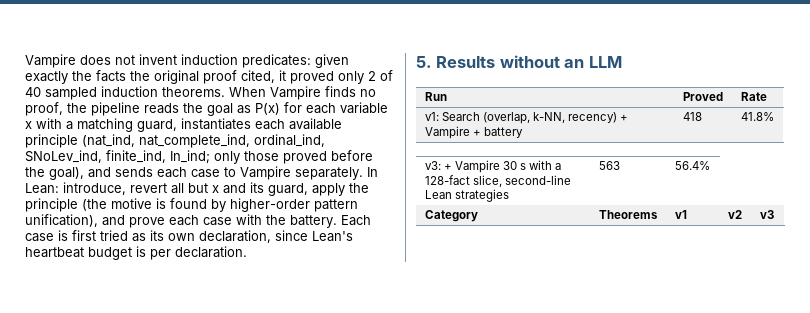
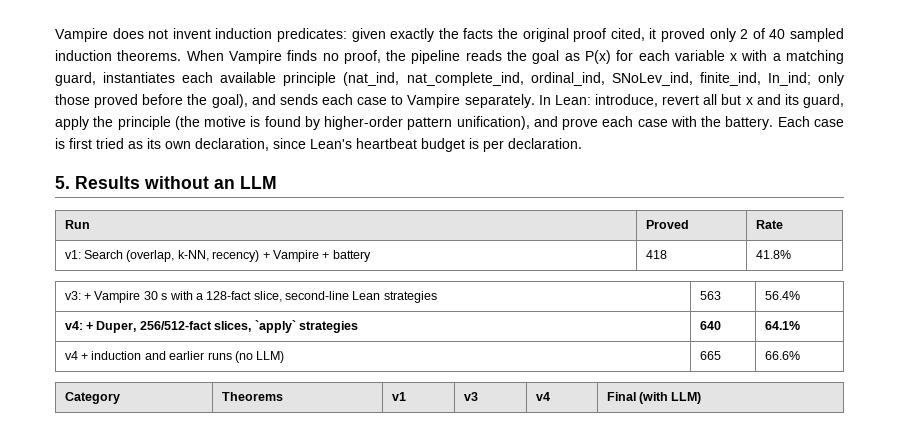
[424,210,478,222] [598,210,658,219] [674,210,687,219] [727,210,742,219] [759,210,774,219] Category | Theorems | v1 | v2 | v3 -> [64,320,358,333] [699,321,721,330] [764,321,800,330] [64,351,285,363] [699,351,721,360] [764,351,800,360] [64,392,120,404] [221,392,283,401] [391,392,406,401] [463,392,478,401] [535,392,550,401] [606,392,702,404] v4: + Duper, 256/512-fact slices, `apply` strategies | 640 | 64.1% // v4 + induction and earlier runs (no LLM) | 665 | 66.6% // Category | Theorems | v1 | v3 | v4 | Final (with LLM)

